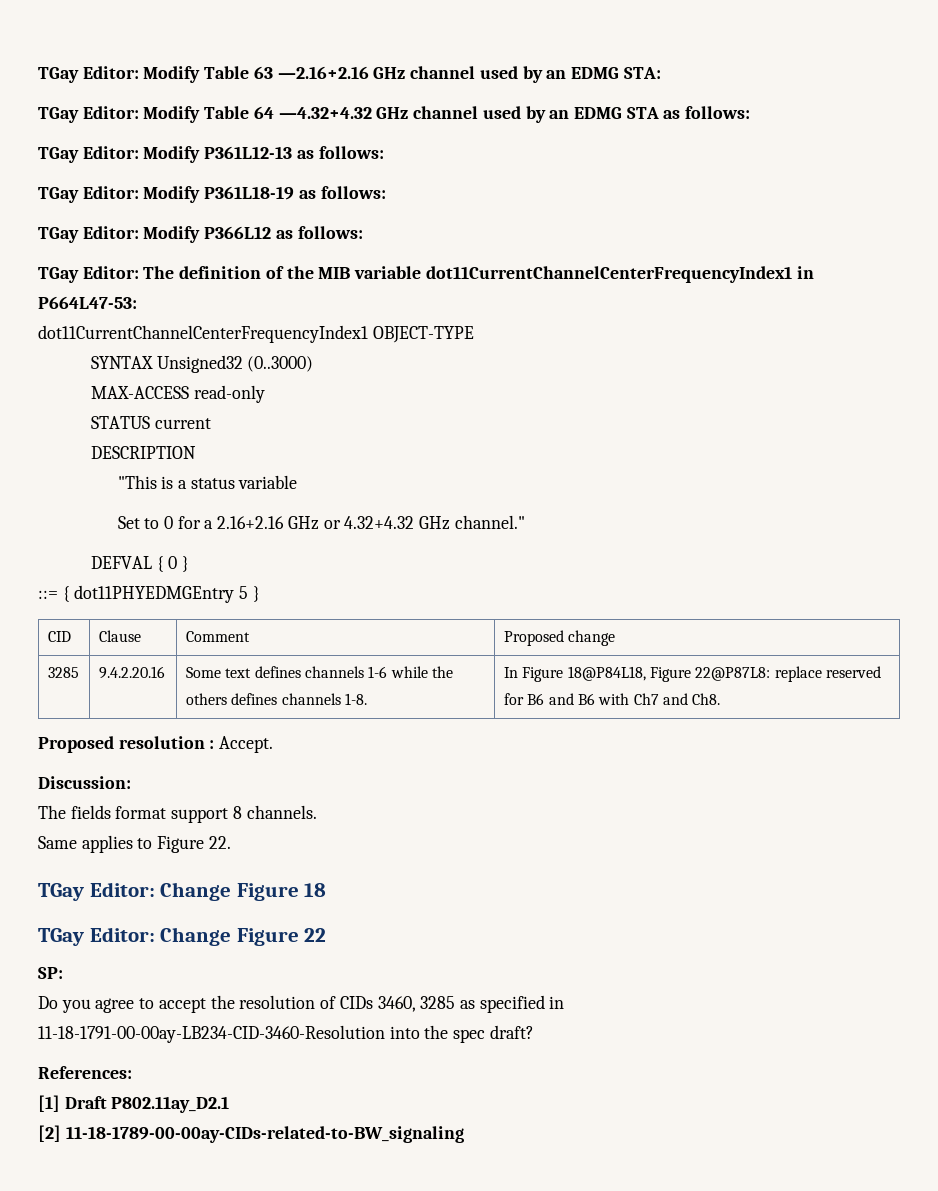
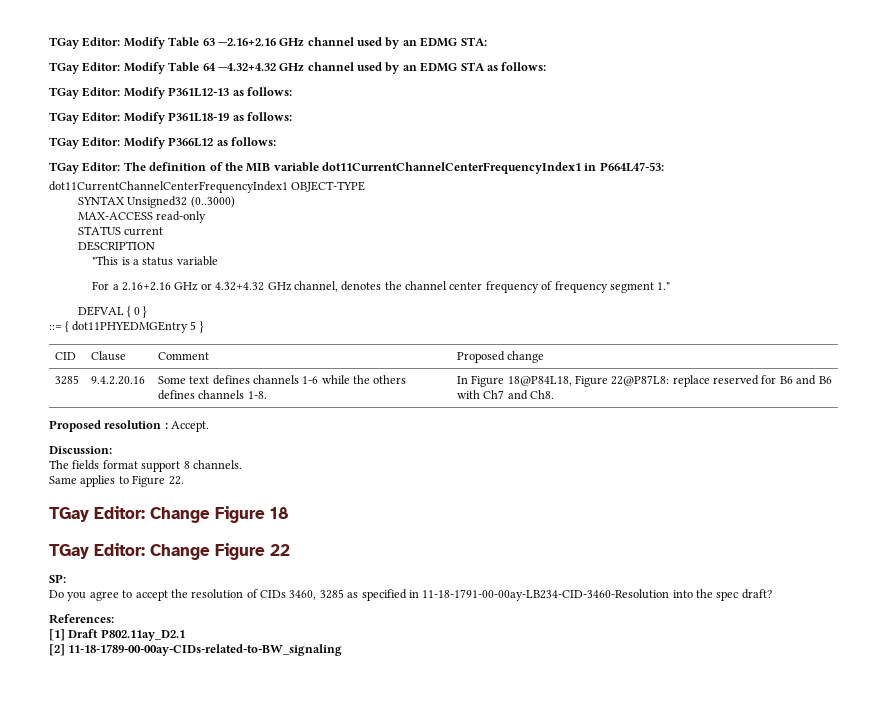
[117,516,201,529] Set to 0 for -> [92,281,110,290] For
[454,515,525,529] channel." -> [293,281,671,293] channel, denotes the channel center frequency of frequency segment 1."

